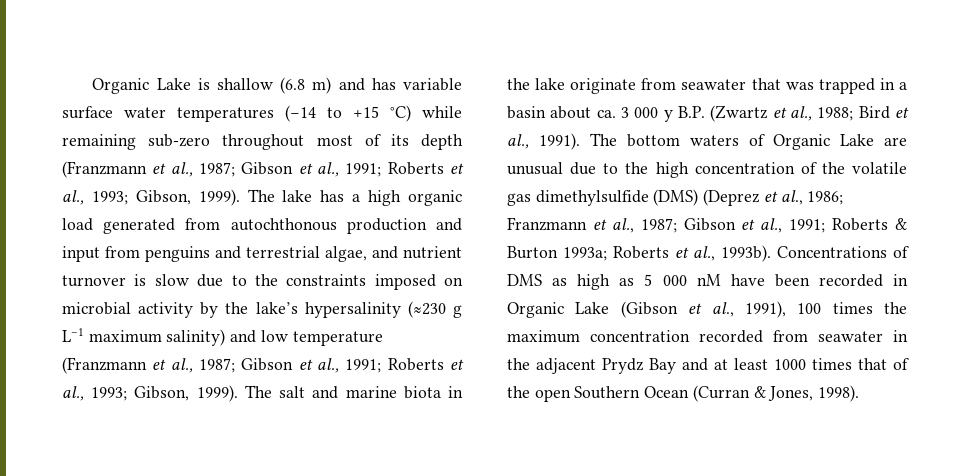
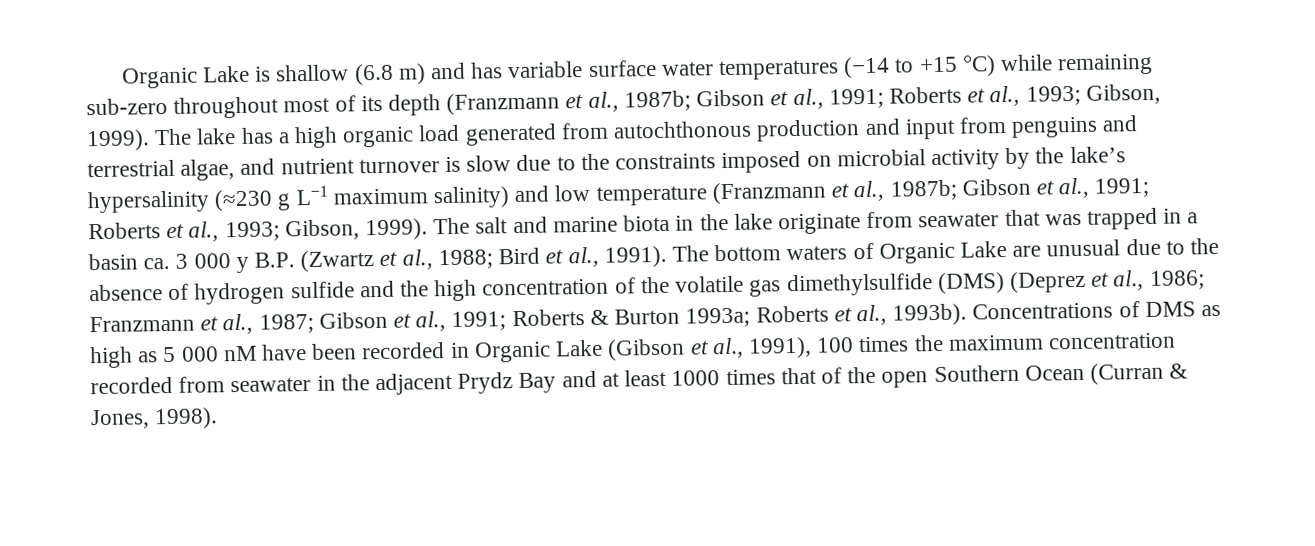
[199,162,235,177] 1987; -> [623,90,691,112] 1987b;
[199,358,235,373] 1987; -> [889,179,957,201] 1987b;
[550,106,592,119] about -> (138, 262) none
(649, 168) none -> [89,280,430,305] absence of hydrogen sulfide and the

